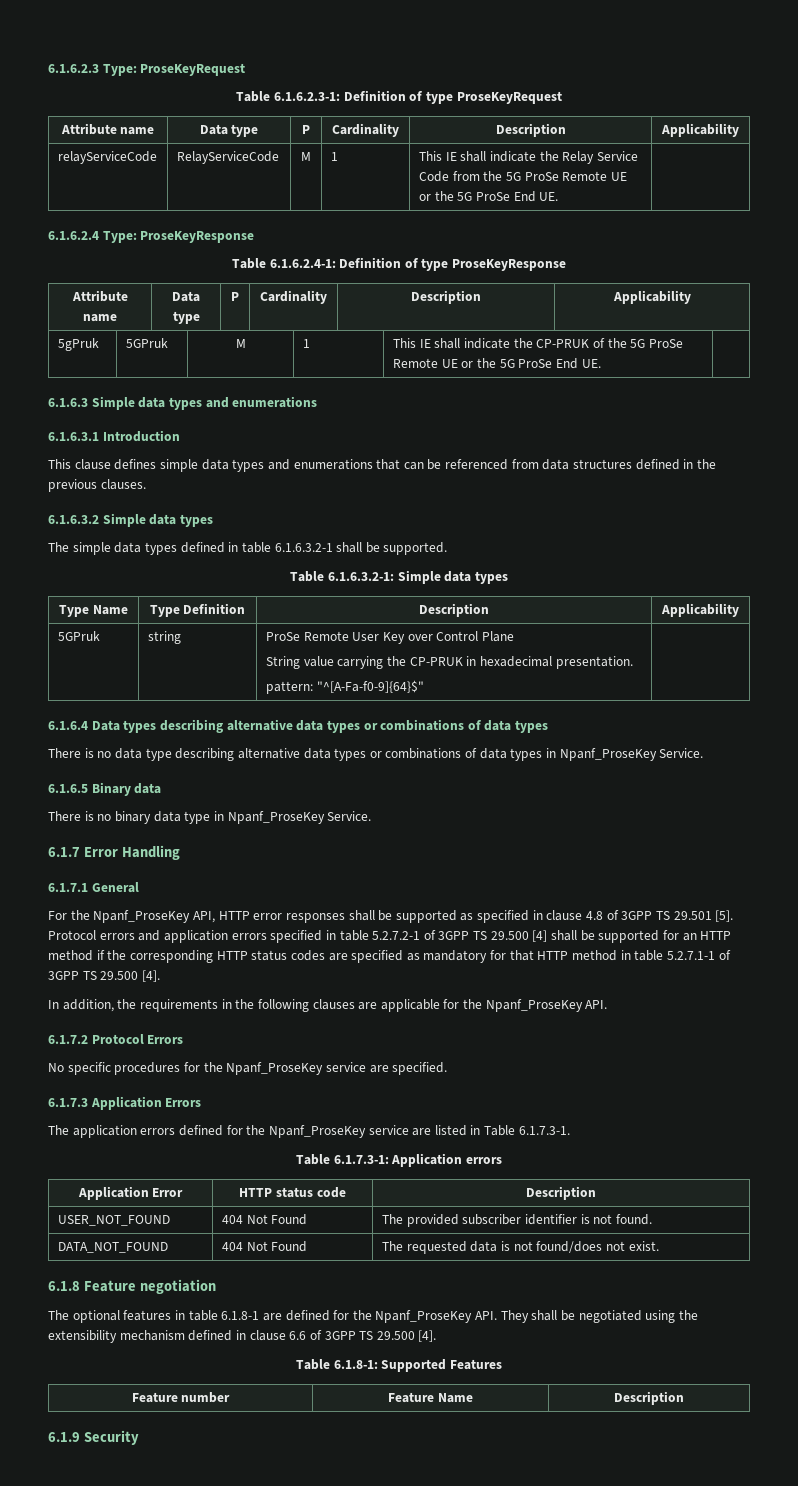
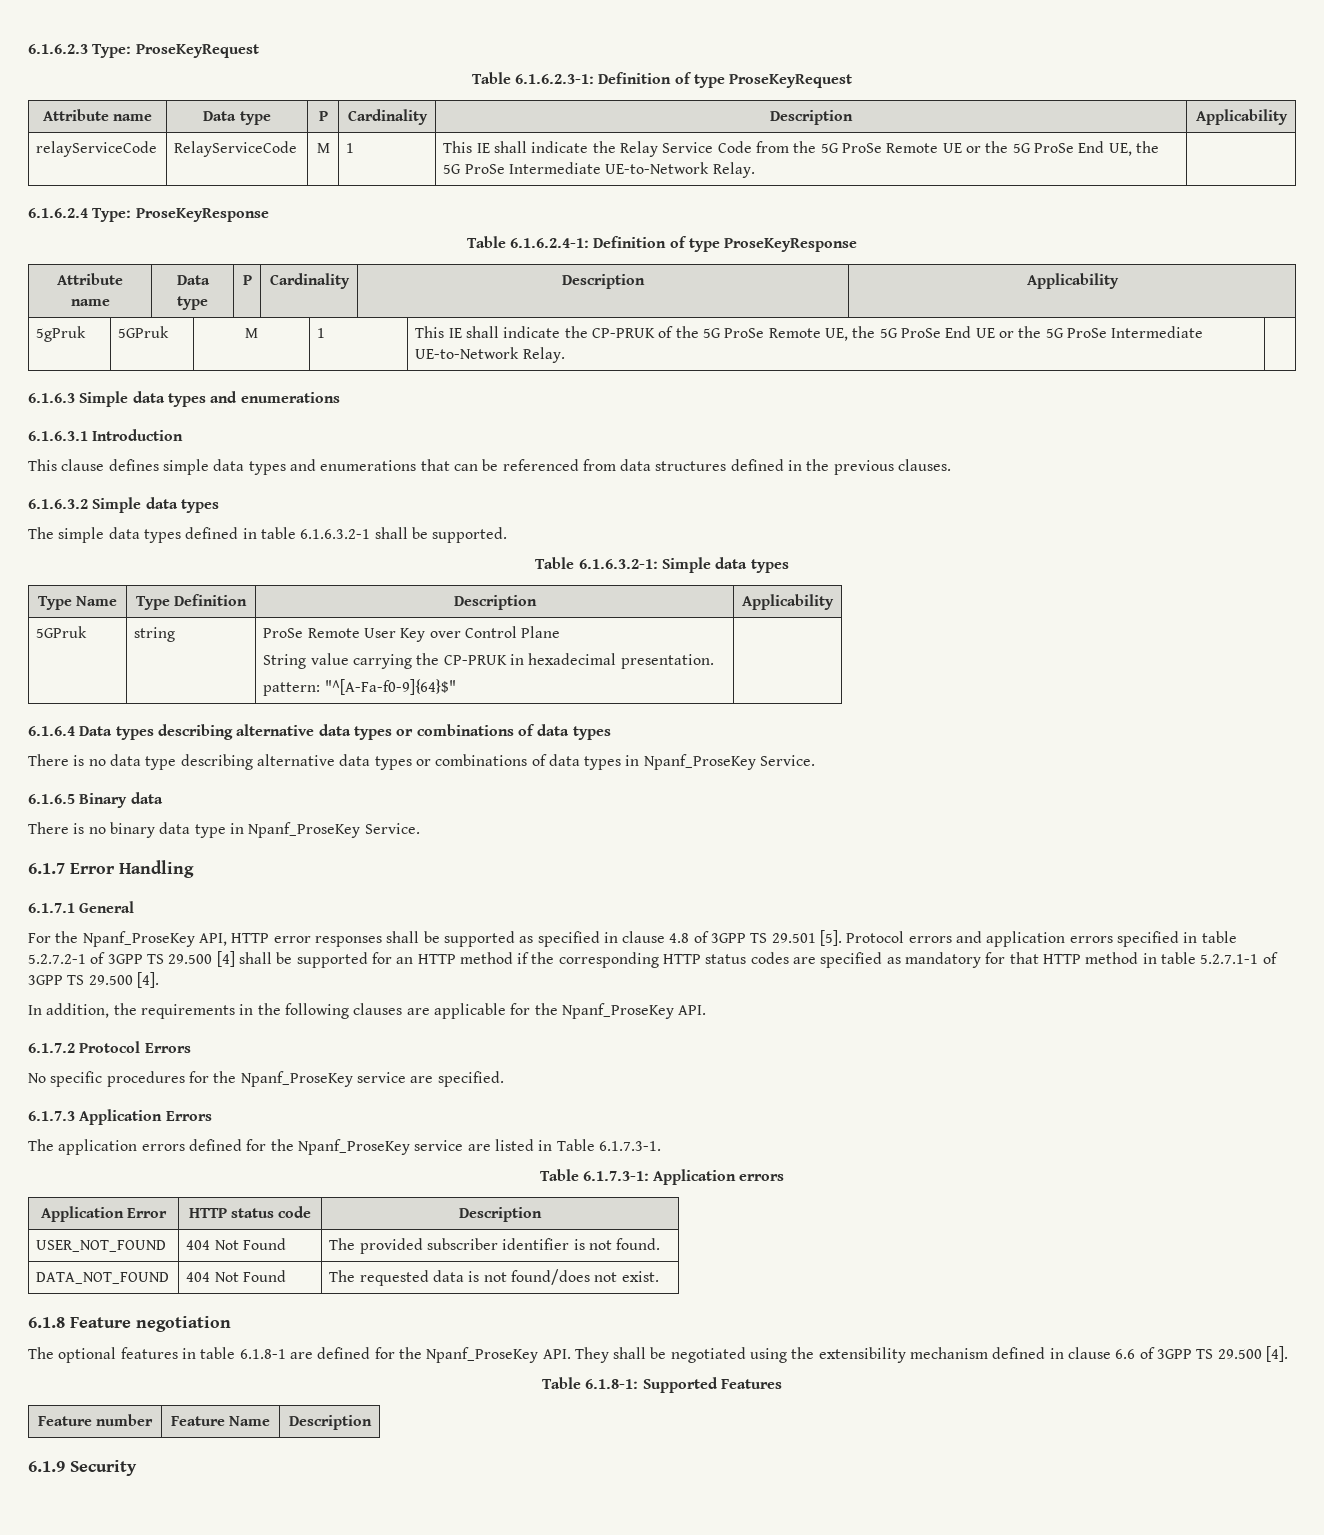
[539,192,559,201] UE. -> [1108,141,1159,156] [443,162,755,178] UE, the 5G ProSe Intermediate UE-to-Network Relay.
[441,358,601,369] UE or the 5G ProSe End UE. -> [824,326,1204,341] [415,347,565,363] UE, the 5G ProSe End UE or the 5G ProSe Intermediate UE-to-Network Relay.

